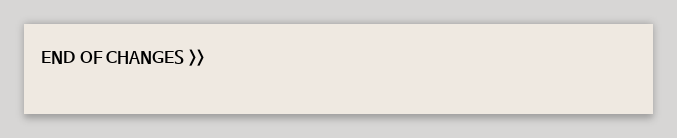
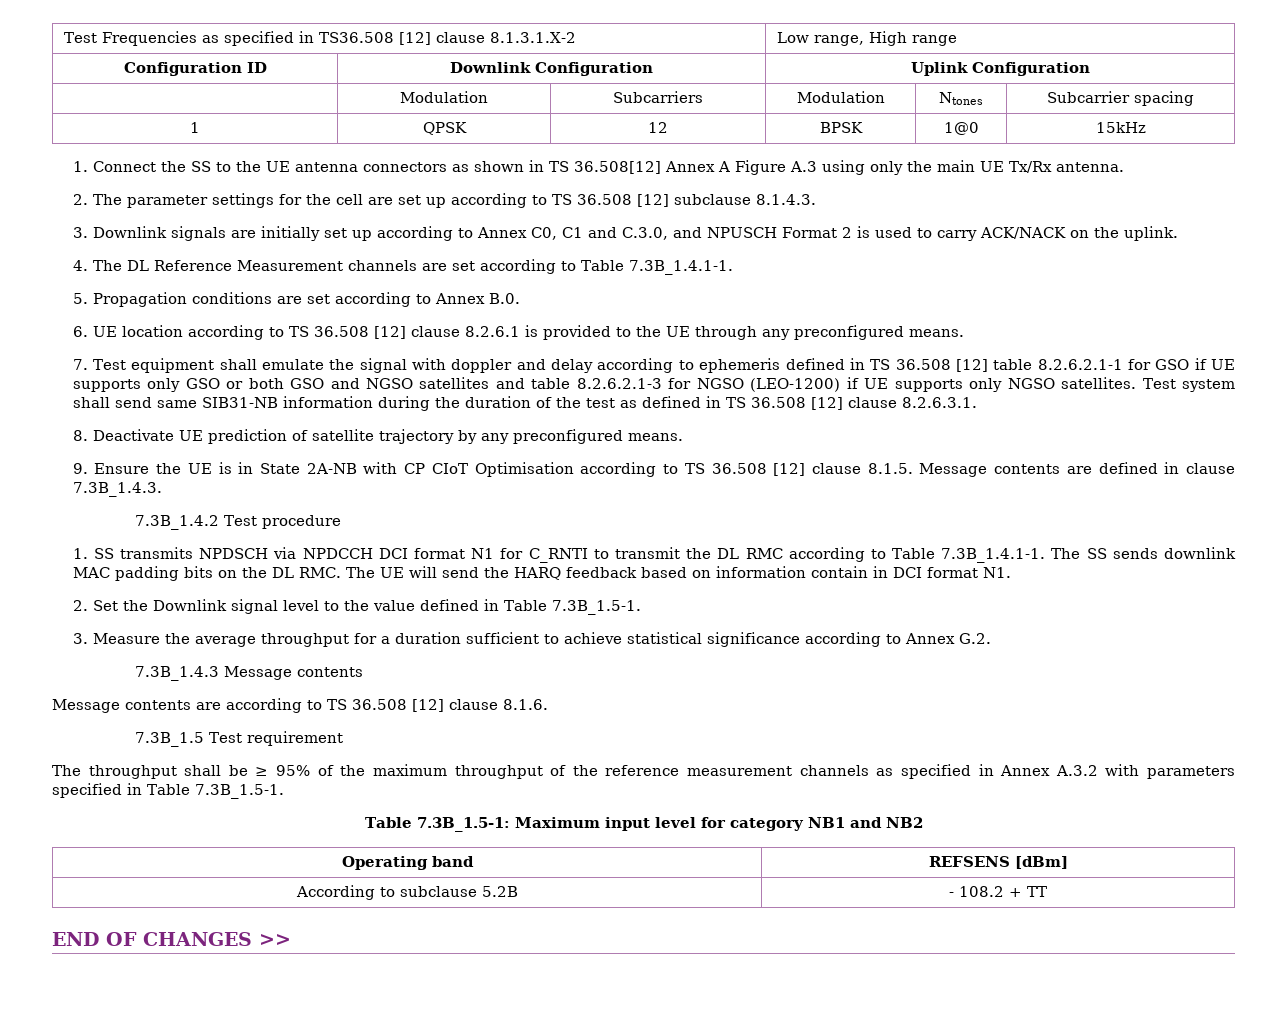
(41, 57) none -> [63,31,576,46] [776,31,957,46] [123,62,267,76] [450,62,653,76] [910,62,1090,76] [400,91,488,103] [613,91,703,103] [796,91,885,103] [939,92,983,105] [1047,91,1194,106] [190,122,200,133] [422,122,467,135] [648,122,668,133] [819,122,863,133] [943,122,979,135] [1095,122,1146,133] [72,160,1124,175] [72,193,816,208] [72,226,1178,241] [72,259,733,275] [72,292,520,307] [72,325,964,340] [72,358,1235,373] [72,377,1235,392] [72,396,977,411] [72,429,683,444] [72,462,1235,477] [72,482,162,497] [134,515,341,530] [72,547,1236,563] [72,566,1011,581] [72,599,641,615] [72,632,991,647] [134,666,363,681] [52,698,548,713] [134,731,343,747] [52,764,1235,779] [52,783,284,799] [364,817,923,832] [341,856,474,870] [928,856,1068,869] [295,885,518,900] [949,886,1047,897] Test Frequencies as specified in TS36.508 [12] clause 8.1.3.1.X-2 | Low range, High range // Configuration ID | Downlink Configuration | Uplink Configuration // | Modulation | Subcarriers | Modulation | Ntones | Subcarrier spacing // 1 | QPSK | 12 | BPSK | 1@0 | 15kHz // 1. Connect the SS to the UE antenna connectors as shown in TS 36.508[12] Annex A Figure A.3 using only the main UE Tx/Rx antenna. // 2. The parameter settings for the cell are set up according to TS 36.508 [12] subclause 8.1.4.3. // 3. Downlink signals are initially set up according to Annex C0, C1 and C.3.0, and NPUSCH Format 2 is used to carry ACK/NACK on the uplink. // 4. The DL Reference Measurement channels are set according to Table 7.3B_1.4.1-1. // 5. Propagation conditions are set according to Annex B.0. // 6. UE location according to TS 36.508 [12] clause 8.2.6.1 is provided to the UE through any preconfigured means. // 7. Test equipment shall emulate the signal with doppler and delay according to ephemeris defined in TS 36.508 [12] table 8.2.6.2.1-1 for GSO if UE supports only GSO or both GSO and NGSO satellites and table 8.2.6.2.1-3 for NGSO (LEO-1200) if UE supports only NGSO satellites. Test system shall send same SIB31-NB information during the duration of the test as defined in TS 36.508 [12] clause 8.2.6.3.1. // 8. Deactivate UE prediction of satellite trajectory by any preconfigured means. // 9. Ensure the UE is in State 2A-NB with CP CIoT Optimisation according to TS 36.508 [12] clause 8.1.5. Message contents are defined in clause 7.3B_1.4.3. // 7.3B_1.4.2 Test procedure // 1. SS transmits NPDSCH via NPDCCH DCI format N1 for C_RNTI to transmit the DL RMC according to Table 7.3B_1.4.1-1. The SS sends downlink MAC padding bits on the DL RMC. The UE will send the HARQ feedback based on information contain in DCI format N1. // 2. Set the Downlink signal level to the value defined in Table 7.3B_1.5-1. // 3. Measure the average throughput for a duration sufficient to achieve statistical significance according to Annex G.2. // 7.3B_1.4.3 Message contents // Message contents are according to TS 36.508 [12] clause 8.1.6. // 7.3B_1.5 Test requirement // The throughput shall be ≥ 95% of the maximum throughput of the reference measurement channels as specified in Annex A.3.2 with parameters specified in Table 7.3B_1.5-1. // Table 7.3B_1.5-1: Maximum input level for category NB1 and NB2 // Operating band | REFSENS [dBm] // According to subclause 5.2B | - 108.2 + TT //

